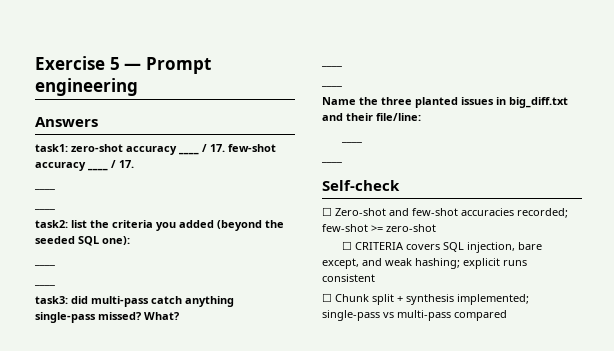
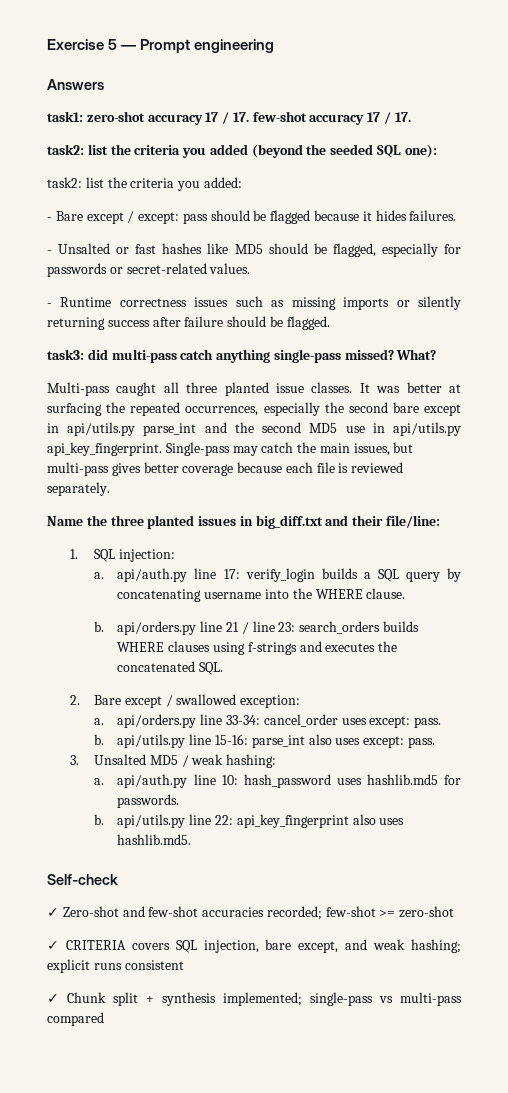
[178,152,199,155] ____ -> [205,112,219,122] 17
[87,168,108,171] [111,160,134,168] [34,188,55,190] [34,208,55,210] ____ / 17. // ____ // ____ -> [367,112,411,124] 17 / 17.
[34,264,55,266] [34,284,55,286] ____ // ____ -> [47,177,242,191] [47,210,457,224] [47,243,461,257] [47,263,251,277] [47,296,462,310] [47,316,330,330] task2: list the criteria you added: // - Bare except / except: pass should be flagged because it hides failures. // - Unsalted or fast hashes like MD5 should be flagged, especially for passwords or secret-related values. // - Runtime correctness issues such as missing imports or silently returning success after failure should be flagged.
[321,65,342,67] [321,85,342,87] ____ // ____ -> [47,382,461,396] [47,402,461,416] [47,422,462,436] [47,442,414,456] [47,462,404,476] [47,482,110,496] Multi-pass caught all three planted issue classes. It was better at surfacing the repeated occurrences, especially the second bare except in api/utils.py parse_int and the second MD5 use in api/utils.py api_key_fingerprint. Single-pass may catch the main issues, but multi-pass gives better coverage because each file is reviewed separately.
[341,141,363,143] [321,161,342,163] ____ // ____ -> [70,549,175,562] [93,568,461,582] [117,588,406,602] [93,621,419,635] [117,641,398,655] [117,661,224,675] [70,694,301,708] [93,714,442,728] [93,734,435,748] [70,754,277,768] [93,774,462,788] [117,794,180,808] [93,814,405,828] [117,834,192,845] 1. SQL injection: // a. api/auth.py line 17: verify_login builds a SQL query by concatenating username into the WHERE clause. // b. api/orders.py line 21 / line 23: search_orders builds WHERE clauses using f-strings and executes the concatenated SQL. // 2. Bare except / swallowed exception: // a. api/orders.py line 33-34: cancel_order uses except: pass. // b. api/utils.py line 15-16: parse_int also uses except: pass. // 3. Unsalted MD5 / weak hashing: // a. api/auth.py line 10: hash_password uses hashlib.md5 for passwords. // b. api/utils.py line 22: api_key_fingerprint also uses hashlib.md5.
[322,207,332,216] ☐ -> [47,908,59,917] ✓
[342,241,353,250] ☐ -> [47,941,59,950] ✓
[322,293,332,302] ☐ -> [47,994,59,1003] ✓

